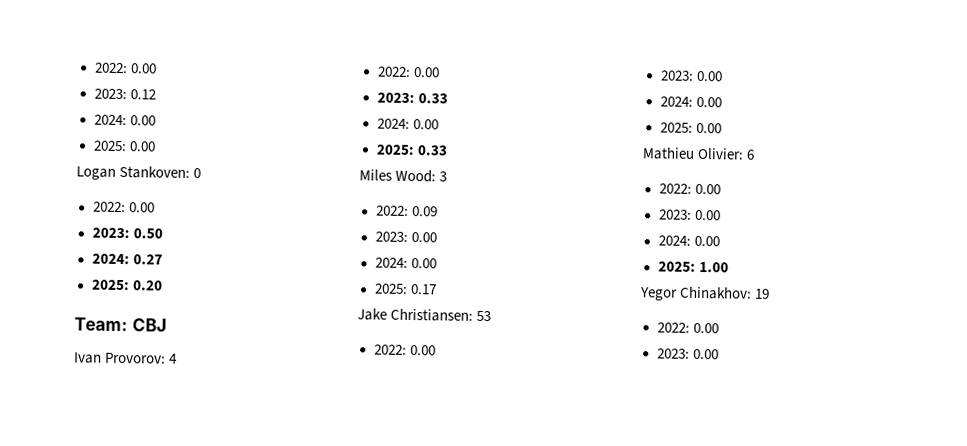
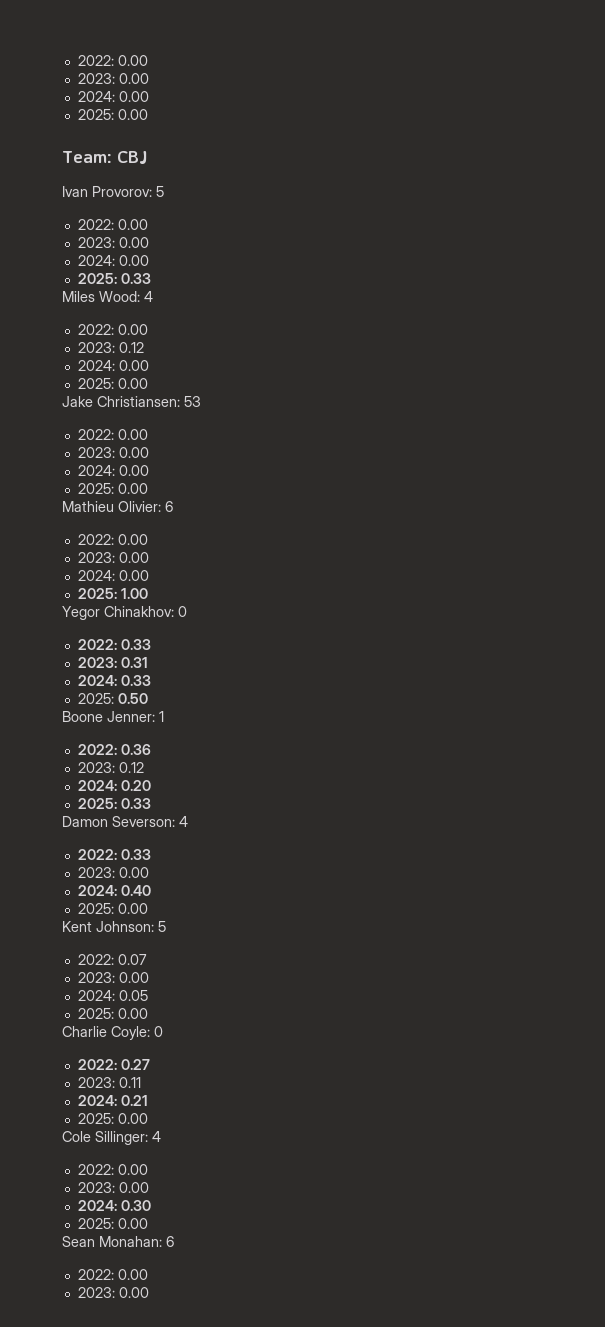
[94,62,157,74] 2022: 0.00 -> [77,55,148,66] [77,73,149,84] [77,91,149,102] [77,109,148,120] [62,151,147,164] [62,186,164,197] [77,219,148,230] [77,237,149,248] [77,255,149,266] [77,273,151,284] [62,291,153,302] [77,324,148,335] 2022: 0.00 // 2023: 0.00 // 2024: 0.00 // 2025: 0.00 // Team: CBJ // Ivan Provorov: 5 // 2022: 0.00 // 2023: 0.00 // 2024: 0.00 // 2025: 0.33 // Miles Wood: 4 // 2022: 0.00
[76,165,202,180] [92,201,155,213] [91,227,163,239] [91,253,163,265] [91,279,163,291] [74,317,167,332] [74,352,179,364] [377,66,440,78] [376,92,448,104] [376,118,439,130] [375,144,448,156] [359,169,448,183] [375,205,438,217] [374,231,437,243] [374,257,437,269] [374,283,437,295] // Logan Stankoven: 0 // 2022: 0.00 // 2023: 0.50 // 2024: 0.27 // 2025: 0.20 // Team: CBJ // Ivan Provorov: 4 // 2022: 0.00 // 2023: 0.33 // 2024: 0.00 // 2025: 0.33 // Miles Wood: 3 // 2022: 0.09 // 2023: 0.00 // 2024: 0.00 // 2025: 0.17 -> (148, 383) none
[754,288,771,299] 19 -> [178,606,187,617] [77,639,151,650] [77,657,148,668] [77,675,151,686] [77,693,148,704] [62,711,164,722] [77,744,151,755] [77,762,144,773] [77,780,151,791] [77,798,151,809] [62,816,188,827] [77,849,151,860] [77,867,149,878] [77,885,151,896] [77,903,148,914] [62,921,166,932] [77,954,147,965] [77,972,149,983] [77,990,148,1001] [77,1008,148,1019] [62,1026,163,1040] [77,1059,150,1070] [77,1077,141,1088] [77,1095,148,1106] [77,1113,148,1124] [62,1131,161,1145] [77,1164,148,1175] [77,1182,149,1193] [77,1200,151,1211] [77,1218,148,1229] [62,1236,174,1247] 0 // 2022: 0.33 // 2023: 0.31 // 2024: 0.33 // 2025: 0.50 // Boone Jenner: 1 // 2022: 0.36 // 2023: 0.12 // 2024: 0.20 // 2025: 0.33 // Damon Severson: 4 // 2022: 0.33 // 2023: 0.00 // 2024: 0.40 // 2025: 0.00 // Kent Johnson: 5 // 2022: 0.07 // 2023: 0.00 // 2024: 0.05 // 2025: 0.00 // Charlie Coyle: 0 // 2022: 0.27 // 2023: 0.11 // 2024: 0.21 // 2025: 0.00 // Cole Sillinger: 4 // 2022: 0.00 // 2023: 0.00 // 2024: 0.30 // 2025: 0.00 // Sean Monahan: 6

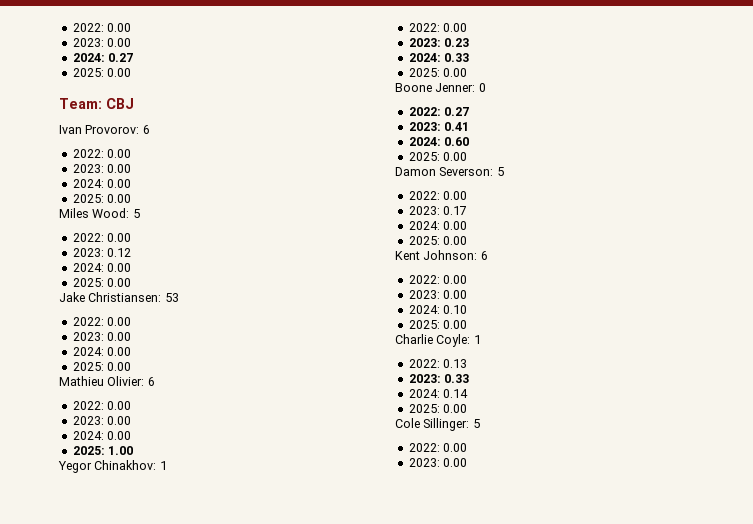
[77,55,148,66] [77,73,149,84] [77,91,149,102] [77,109,148,120] [62,151,147,164] [62,186,164,197] [77,219,148,230] [77,237,149,248] [77,255,149,266] [77,273,151,284] 2022: 0.00 // 2023: 0.00 // 2024: 0.00 // 2025: 0.00 // Team: CBJ // Ivan Provorov: 5 // 2022: 0.00 // 2023: 0.00 // 2024: 0.00 // 2025: 0.33 -> [72,23,132,32] [72,38,132,47] [72,53,134,62] [72,68,132,77] [59,98,134,109] [59,125,150,134] [72,149,132,158] [72,164,132,173] [72,179,132,188] [72,194,132,203] 2022: 0.00 // 2023: 0.00 // 2024: 0.27 // 2025: 0.00 // Team: CBJ // Ivan Provorov: 6 // 2022: 0.00 // 2023: 0.00 // 2024: 0.00 // 2025: 0.00
[144,291,153,302] 4 -> [132,209,140,218] 5
[178,606,187,617] [77,639,151,650] [77,657,148,668] 0 // 2022: 0.33 // 2023: 0.31 -> [159,461,167,470] [408,23,468,32] [408,38,470,47] 1 // 2022: 0.00 // 2023: 0.23
[117,693,148,704] 0.50 -> [443,68,468,77] 0.00
[159,711,164,722] [77,744,151,755] [77,762,144,773] [77,780,151,791] [77,798,151,809] 1 // 2022: 0.36 // 2023: 0.12 // 2024: 0.20 // 2025: 0.33 -> [478,83,486,92] [408,107,470,116] [408,122,470,131] [408,137,470,146] [408,152,468,161] 0 // 2022: 0.27 // 2023: 0.41 // 2024: 0.60 // 2025: 0.00
[179,816,188,827] [77,849,151,860] [77,867,149,878] [77,885,151,896] 4 // 2022: 0.33 // 2023: 0.00 // 2024: 0.40 -> [496,167,504,176] [408,191,468,200] [408,206,468,215] [408,221,468,230] 5 // 2022: 0.00 // 2023: 0.17 // 2024: 0.00
[158,921,166,932] [77,954,147,965] [77,972,149,983] [77,990,148,1001] [77,1008,148,1019] [62,1026,163,1040] [77,1059,150,1070] [77,1077,141,1088] [77,1095,148,1106] [77,1113,148,1124] [62,1131,161,1145] [77,1164,148,1175] [77,1182,149,1193] [77,1200,151,1211] [77,1218,148,1229] [62,1236,174,1247] 5 // 2022: 0.07 // 2023: 0.00 // 2024: 0.05 // 2025: 0.00 // Charlie Coyle: 0 // 2022: 0.27 // 2023: 0.11 // 2024: 0.21 // 2025: 0.00 // Cole Sillinger: 4 // 2022: 0.00 // 2023: 0.00 // 2024: 0.30 // 2025: 0.00 // Sean Monahan: 6 -> [480,251,488,260] [408,275,468,284] [408,290,468,299] [408,305,468,314] [408,320,468,329] [395,334,481,347] [408,359,468,368] [408,374,470,383] [408,389,469,398] [408,404,468,413] [395,418,480,431] 6 // 2022: 0.00 // 2023: 0.00 // 2024: 0.10 // 2025: 0.00 // Charlie Coyle: 1 // 2022: 0.13 // 2023: 0.33 // 2024: 0.14 // 2025: 0.00 // Cole Sillinger: 5

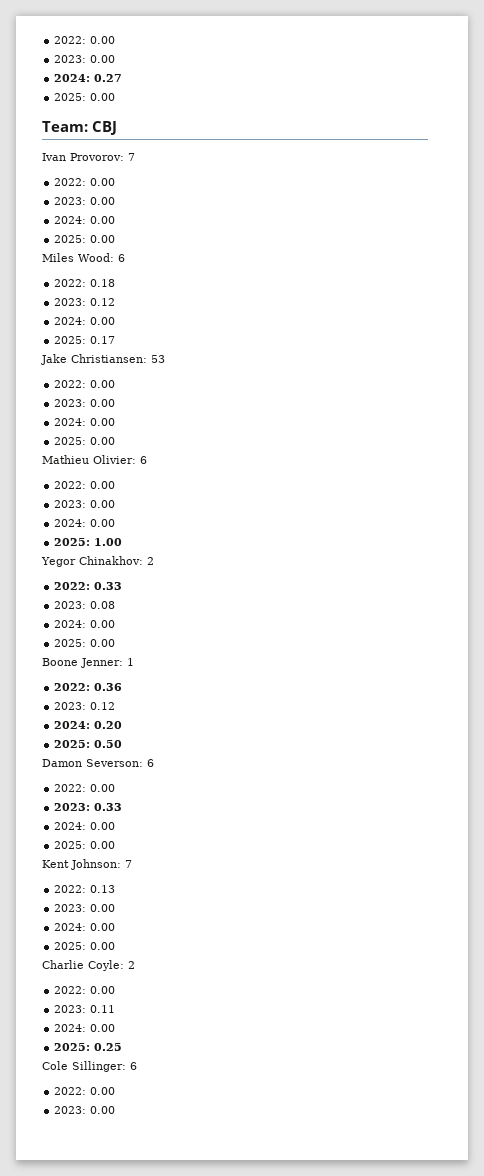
[142,125,150,134] 6 -> [128,153,135,161] 7
[132,209,140,218] [72,233,132,242] 5 // 2022: 0.00 -> [118,254,125,262] [54,279,116,287] 6 // 2022: 0.18
[107,278,132,287] 0.00 -> [90,336,116,344] 0.17
[159,461,167,470] [408,23,468,32] [408,38,470,47] [408,53,470,62] 1 // 2022: 0.00 // 2023: 0.23 // 2024: 0.33 -> [147,557,154,565] [54,582,123,590] [54,601,116,609] [54,620,116,628] 2 // 2022: 0.33 // 2023: 0.08 // 2024: 0.00
[478,83,486,92] [408,107,470,116] [408,122,470,131] [408,137,470,146] [408,152,468,161] 0 // 2022: 0.27 // 2023: 0.41 // 2024: 0.60 // 2025: 0.00 -> [127,658,134,666] [54,683,123,691] [54,702,116,710] [54,721,123,729] [54,740,123,748] 1 // 2022: 0.36 // 2023: 0.12 // 2024: 0.20 // 2025: 0.50
[496,167,504,176] [408,191,468,200] [408,206,468,215] 5 // 2022: 0.00 // 2023: 0.17 -> [147,759,154,767] [54,784,116,792] [54,803,123,811] 6 // 2022: 0.00 // 2023: 0.33
[480,251,488,260] [408,275,468,284] [408,290,468,299] [408,305,468,314] [408,320,468,329] [395,334,481,347] [408,359,468,368] [408,374,470,383] [408,389,469,398] [408,404,468,413] [395,418,480,431] [408,443,468,452] [408,458,468,467] 6 // 2022: 0.00 // 2023: 0.00 // 2024: 0.10 // 2025: 0.00 // Charlie Coyle: 1 // 2022: 0.13 // 2023: 0.33 // 2024: 0.14 // 2025: 0.00 // Cole Sillinger: 5 // 2022: 0.00 // 2023: 0.00 -> [125,860,132,868] [54,885,116,893] [54,904,116,912] [54,923,116,931] [54,942,116,950] [42,960,135,971] [54,986,116,994] [54,1005,116,1013] [54,1024,116,1032] [54,1043,123,1051] [42,1061,137,1072] [54,1087,116,1095] [54,1106,116,1114] 7 // 2022: 0.13 // 2023: 0.00 // 2024: 0.00 // 2025: 0.00 // Charlie Coyle: 2 // 2022: 0.00 // 2023: 0.11 // 2024: 0.00 // 2025: 0.25 // Cole Sillinger: 6 // 2022: 0.00 // 2023: 0.00

